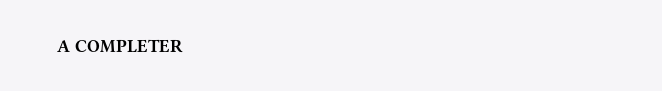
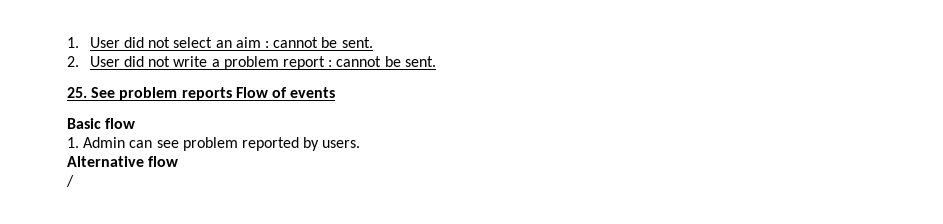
[57,39,183,53] A COMPLETER -> [67,37,373,48] [67,56,436,70] [67,87,336,101] [67,118,136,129] [67,137,361,151] [67,156,179,167] [66,175,74,187] 1. User did not select an aim : cannot be sent. // 2. User did not write a problem report : cannot be sent. // 25. See problem reports Flow of events // Basic flow // 1. Admin can see problem reported by users. // Alternative flow // /

